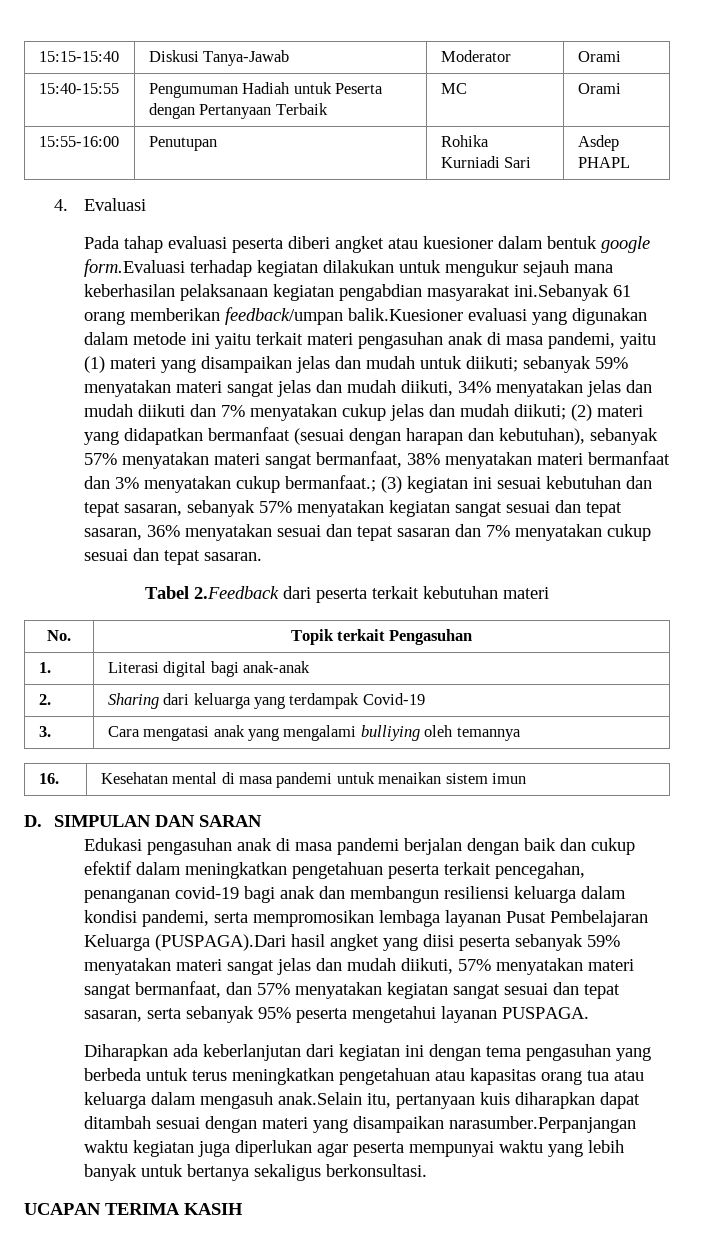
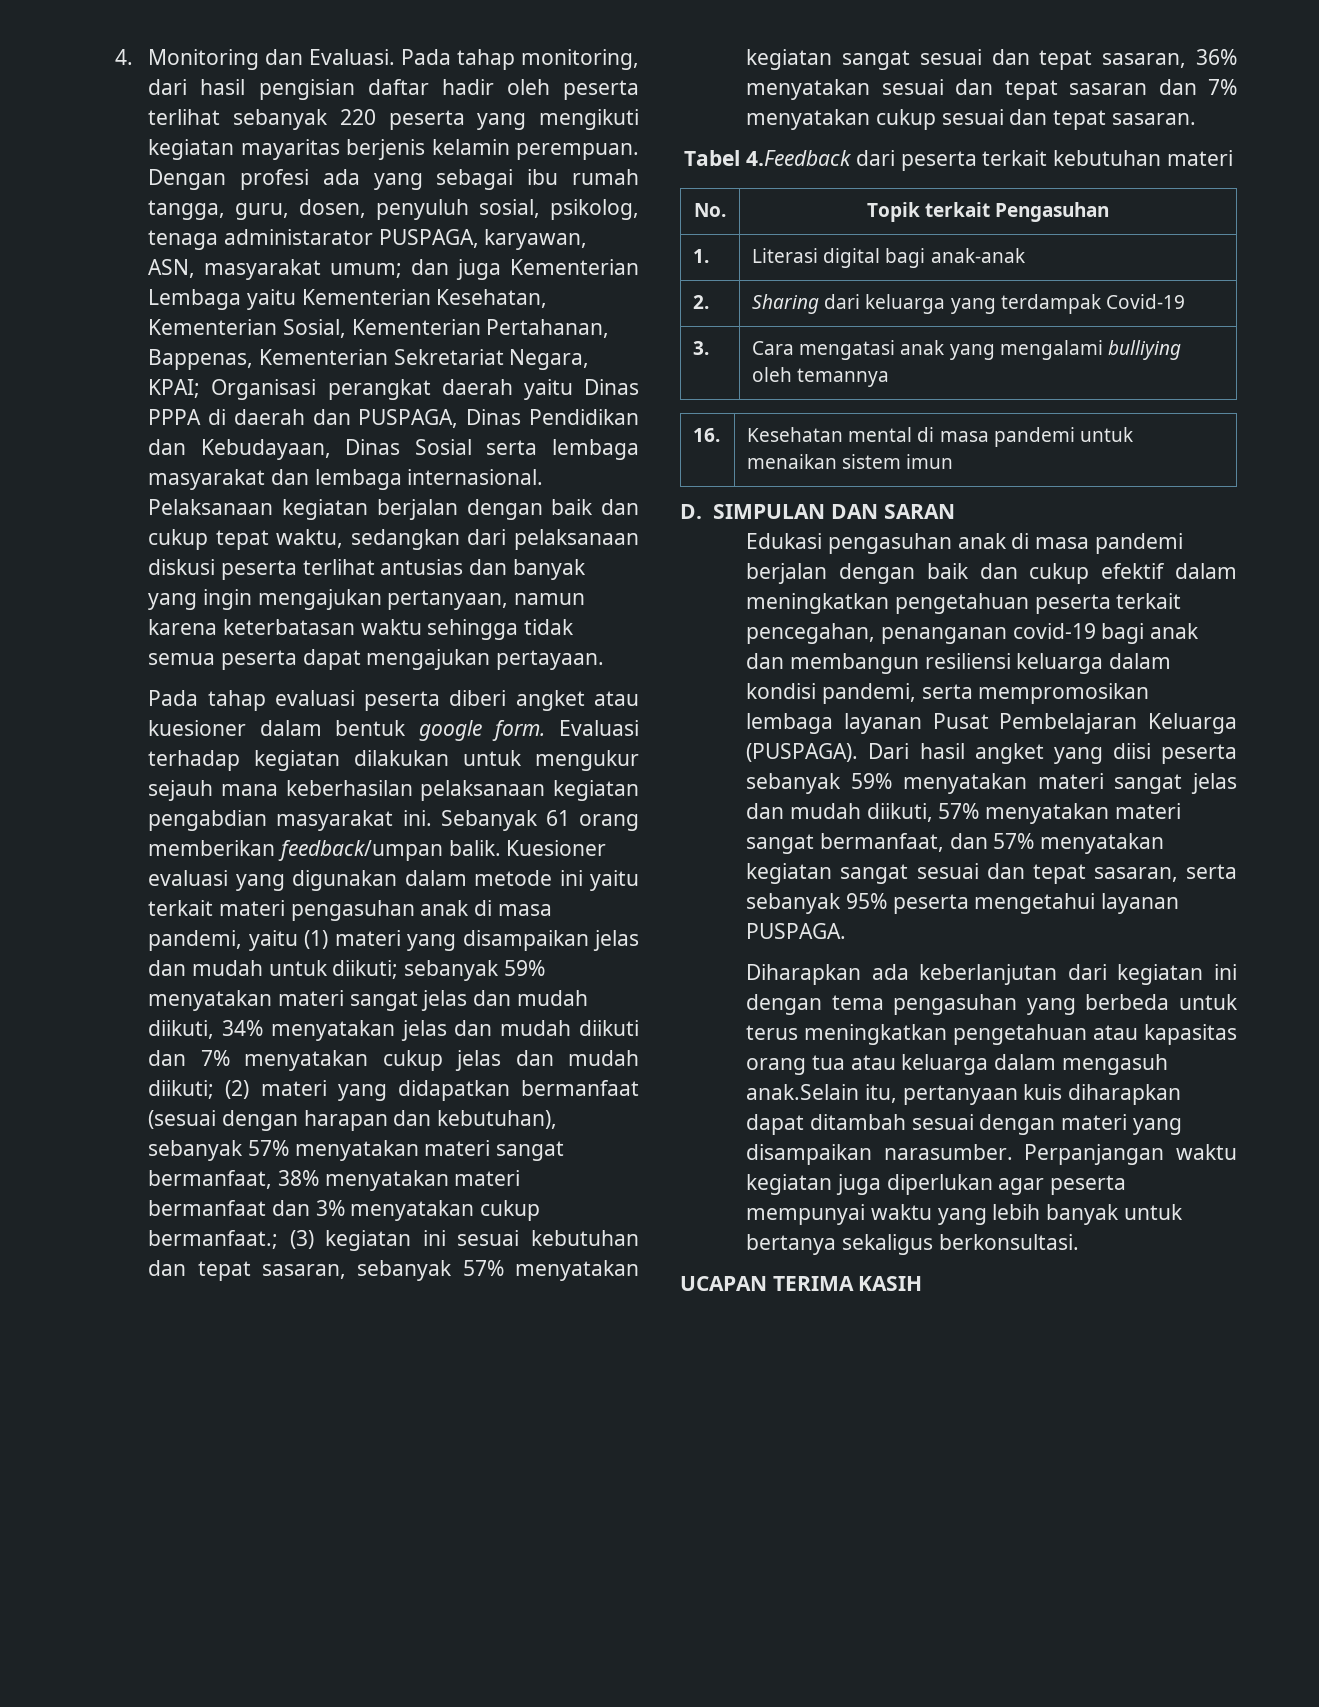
[38,51,119,62] [148,50,290,66] [440,50,511,62] [577,51,621,62] [38,83,119,94] [148,82,383,98] [148,103,328,119] [440,83,467,94] [577,83,621,94] [38,136,119,147] [148,136,217,151] [440,135,489,147] [440,156,532,168] [577,135,619,151] [577,157,630,168] [54,198,147,211] 15:15-15:40 | Diskusi Tanya-Jawab | Moderator | Orami // 15:40-15:55 | Pengumuman Hadiah untuk Peserta dengan Pertanyaan Terbaik | MC | Orami // 15:55-16:00 | Penutupan | Rohika Kurniadi Sari | Asdep PHAPL // 4. Evaluasi -> [115,49,639,70] [148,79,639,100] [148,109,639,130] [148,139,639,160] [148,169,639,190] [148,199,639,220] [148,229,588,250] [148,259,639,280] [148,289,548,310] [148,319,610,338] [148,349,590,370] [148,379,639,400] [148,409,639,428] [148,439,639,460] [148,469,544,490] [148,499,639,520] [148,529,639,550] [148,559,586,580] [148,589,586,610] [148,619,575,640] [148,649,605,670] 4. Monitoring dan Evaluasi. Pada tahap monitoring, dari hasil pengisian daftar hadir oleh peserta terlihat sebanyak 220 peserta yang mengikuti kegiatan mayaritas berjenis kelamin perempuan. Dengan profesi ada yang sebagai ibu rumah tangga, guru, dosen, penyuluh sosial, psikolog, tenaga administarator PUSPAGA, karyawan, ASN, masyarakat umum; dan juga Kementerian Lembaga yaitu Kementerian Kesehatan, Kementerian Sosial, Kementerian Pertahanan, Bappenas, Kementerian Sekretariat Negara, KPAI; Organisasi perangkat daerah yaitu Dinas PPPA di daerah dan PUSPAGA, Dinas Pendidikan dan Kebudayaan, Dinas Sosial serta lembaga masyarakat dan lembaga internasional. Pelaksanaan kegiatan berjalan dengan baik dan cukup tepat waktu, sedangkan dari pelaksanaan diskusi peserta terlihat antusias dan banyak yang ingin mengajukan pertanyaan, namun karena keterbatasan waktu sehingga tidak semua peserta dapat mengajukan pertayaan.
[84,259,186,277] form.Evaluasi -> [492,720,639,741] form. Evaluasi
[514,284,610,301] ini.Sebanyak -> [402,810,538,831] ini. Sebanyak
[348,308,464,321] balik.Kuesioner -> [448,840,607,856] balik. Kuesioner
[194,586,279,599] 2.Feedback -> [746,150,853,166] 4.Feedback
[155,934,287,951] (PUSPAGA).Dari -> [746,743,910,762] (PUSPAGA). Dari
[449,1116,637,1133] narasumber.Perpanjangan -> [883,1144,1165,1165] narasumber. Perpanjangan

